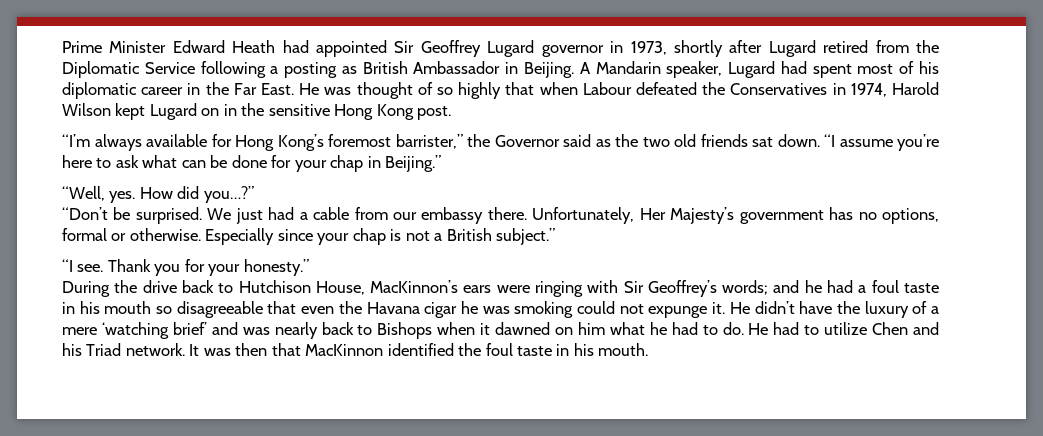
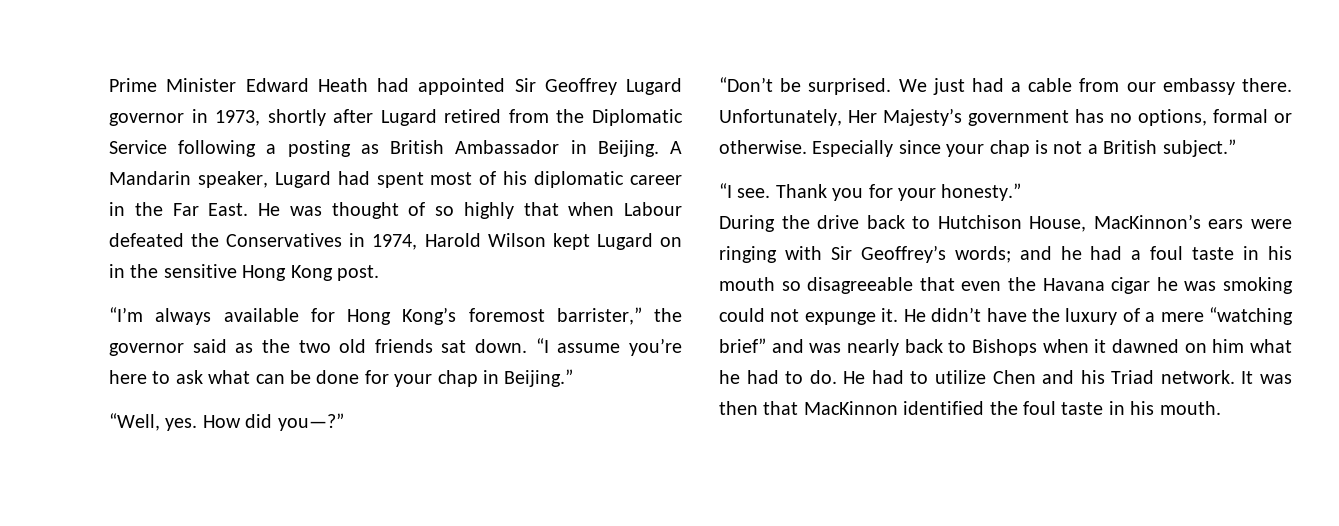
[494,135,560,147] Governor -> [109,343,184,356] governor
[203,186,254,203] you…?” -> [277,413,344,431] you—?”
[101,322,207,339] ‘watching brief’ -> [1209,307,1293,325] [719,338,766,353] “watching brief”

